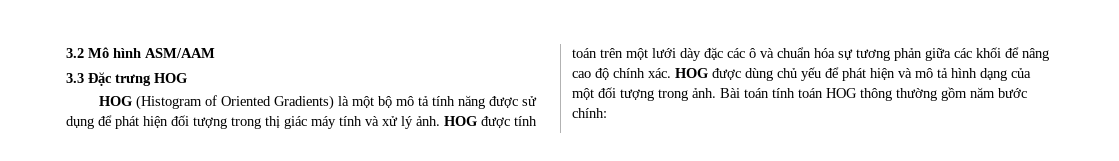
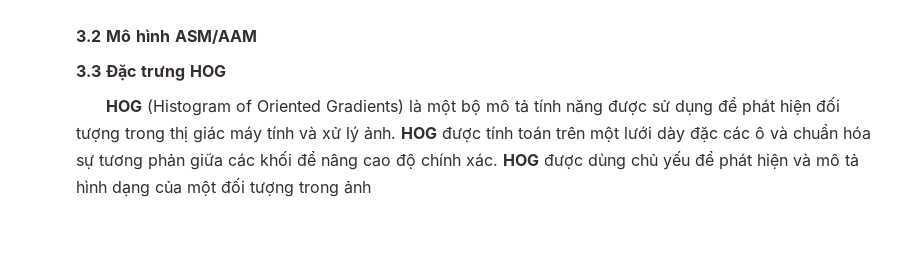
[692,87,1027,101] [572,108,607,118] ảnh. Bài toán tính toán HOG thông thường gồm năm bước chính: -> [344,181,371,194] ảnh

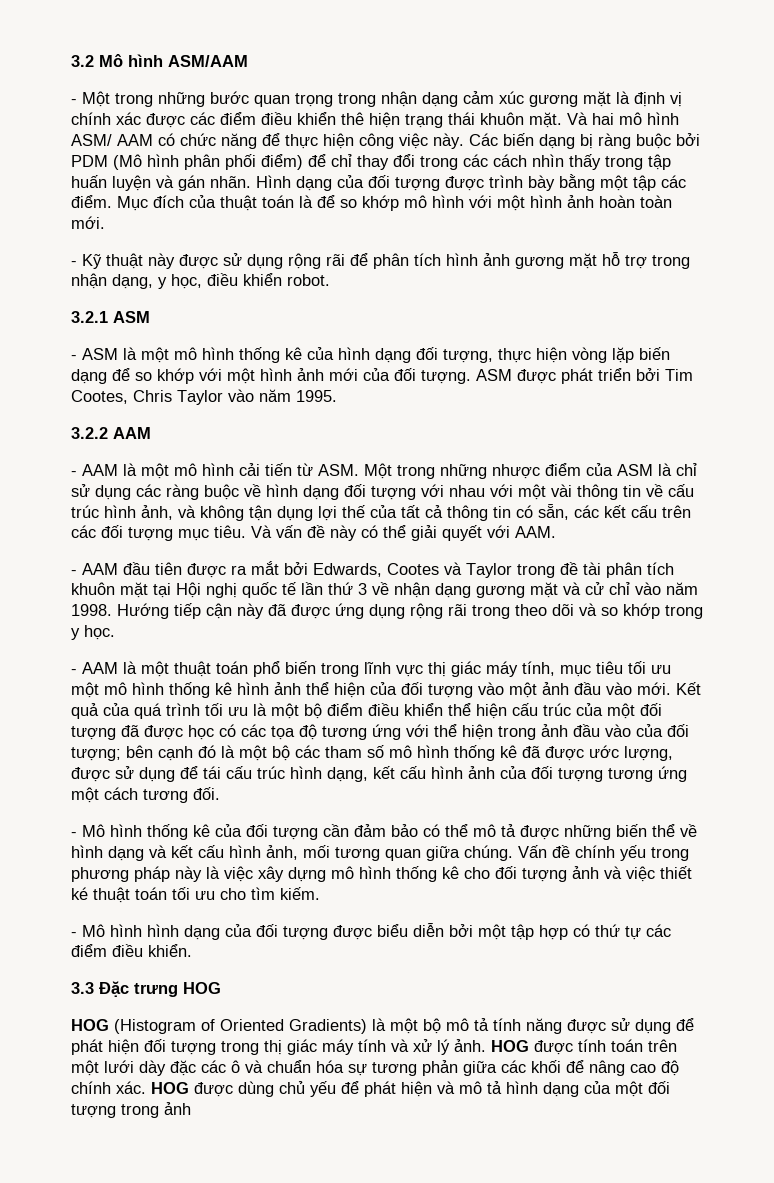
(257, 37) none -> [71,91,682,107] [71,112,679,128] [71,133,700,149] [71,154,671,170] [71,174,686,191] [71,195,672,211] [71,216,105,229] [71,252,690,269] [71,273,330,289] [71,311,150,323] [71,347,670,363] [71,368,693,384] [71,389,337,405] [71,427,151,439] [71,463,697,479] [71,484,694,500] [71,504,691,521] [71,525,556,541] [71,561,674,578] [71,582,698,598] [71,603,703,619] [71,625,115,640] [71,661,671,677] [71,682,701,698] [71,703,662,719] [71,724,689,740] [71,745,673,761] [71,766,687,782] [71,787,220,803] [71,824,697,840] [71,845,689,861] [71,866,692,882] [71,887,320,903] [71,923,671,940] [71,944,192,957] // - Một trong những bước quan trọng trong nhận dạng cảm xúc gương mặt là định vị chính xác được các điểm điều khiển thê hiện trạng thái khuôn mặt. Và hai mô hình ASM/ AAM có chức năng để thực hiện công việc này. Các biến dạng bị ràng buộc bởi PDM (Mô hình phân phối điểm) để chỉ thay đổi trong các cách nhìn thấy trong tập huấn luyện và gán nhãn. Hình dạng của đối tượng được trình bày bằng một tập các điểm. Mục đích của thuật toán là để so khớp mô hình với một hình ảnh hoàn toàn mới. // - Kỹ thuật này được sử dụng rộng rãi để phân tích hình ảnh gương mặt hỗ trợ trong nhận dạng, y học, điều khiển robot. // 3.2.1 ASM // - ASM là một mô hình thống kê của hình dạng đối tượng, thực hiện vòng lặp biến dạng để so khớp với một hình ảnh mới của đối tượng. ASM được phát triển bởi Tim Cootes, Chris Taylor vào năm 1995. // 3.2.2 AAM // - AAM là một mô hình cải tiến từ ASM. Một trong những nhược điểm của ASM là chỉ sử dụng các ràng buộc về hình dạng đối tượng với nhau với một vài thông tin về cấu trúc hình ảnh, và không tận dụng lợi thế của tất cả thông tin có sẵn, các kết cấu trên các đối tượng mục tiêu. Và vấn đề này có thể giải quyết với AAM. // - AAM đầu tiên được ra mắt bởi Edwards, Cootes và Taylor trong đề tài phân tích khuôn mặt tại Hội nghị quốc tế lần thứ 3 về nhận dạng gương mặt và cử chỉ vào năm 1998. Hướng tiếp cận này đã được ứng dụng rộng rãi trong theo dõi và so khớp trong y học. // - AAM là một thuật toán phổ biến trong lĩnh vực thị giác máy tính, mục tiêu tối ưu một mô hình thống kê hình ảnh thể hiện của đối tượng vào một ảnh đầu vào mới. Kết quả của quá trình tối ưu là một bộ điểm điều khiển thể hiện cấu trúc của một đối tượng đã được học có các tọa độ tương ứng với thể hiện trong ảnh đầu vào của đối tượng; bên cạnh đó là một bộ các tham số mô hình thống kê đã được ước lượng, được sử dụng để tái cấu trúc hình dạng, kết cấu hình ảnh của đối tượng tương ứng một cách tương đối. // - Mô hình thống kê của đối tượng cần đảm bảo có thể mô tả được những biến thể về hình dạng và kết cấu hình ảnh, mối tương quan giữa chúng. Vấn đề chính yếu trong phương pháp này là việc xây dựng mô hình thống kê cho đối tượng ảnh và việc thiết ké thuật toán tối ưu cho tìm kiếm. // - Mô hình hình dạng của đối tượng được biểu diễn bởi một tập hợp có thứ tự các điểm điều khiển.

